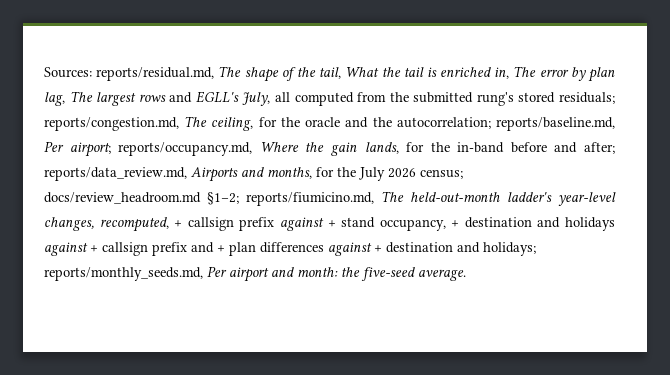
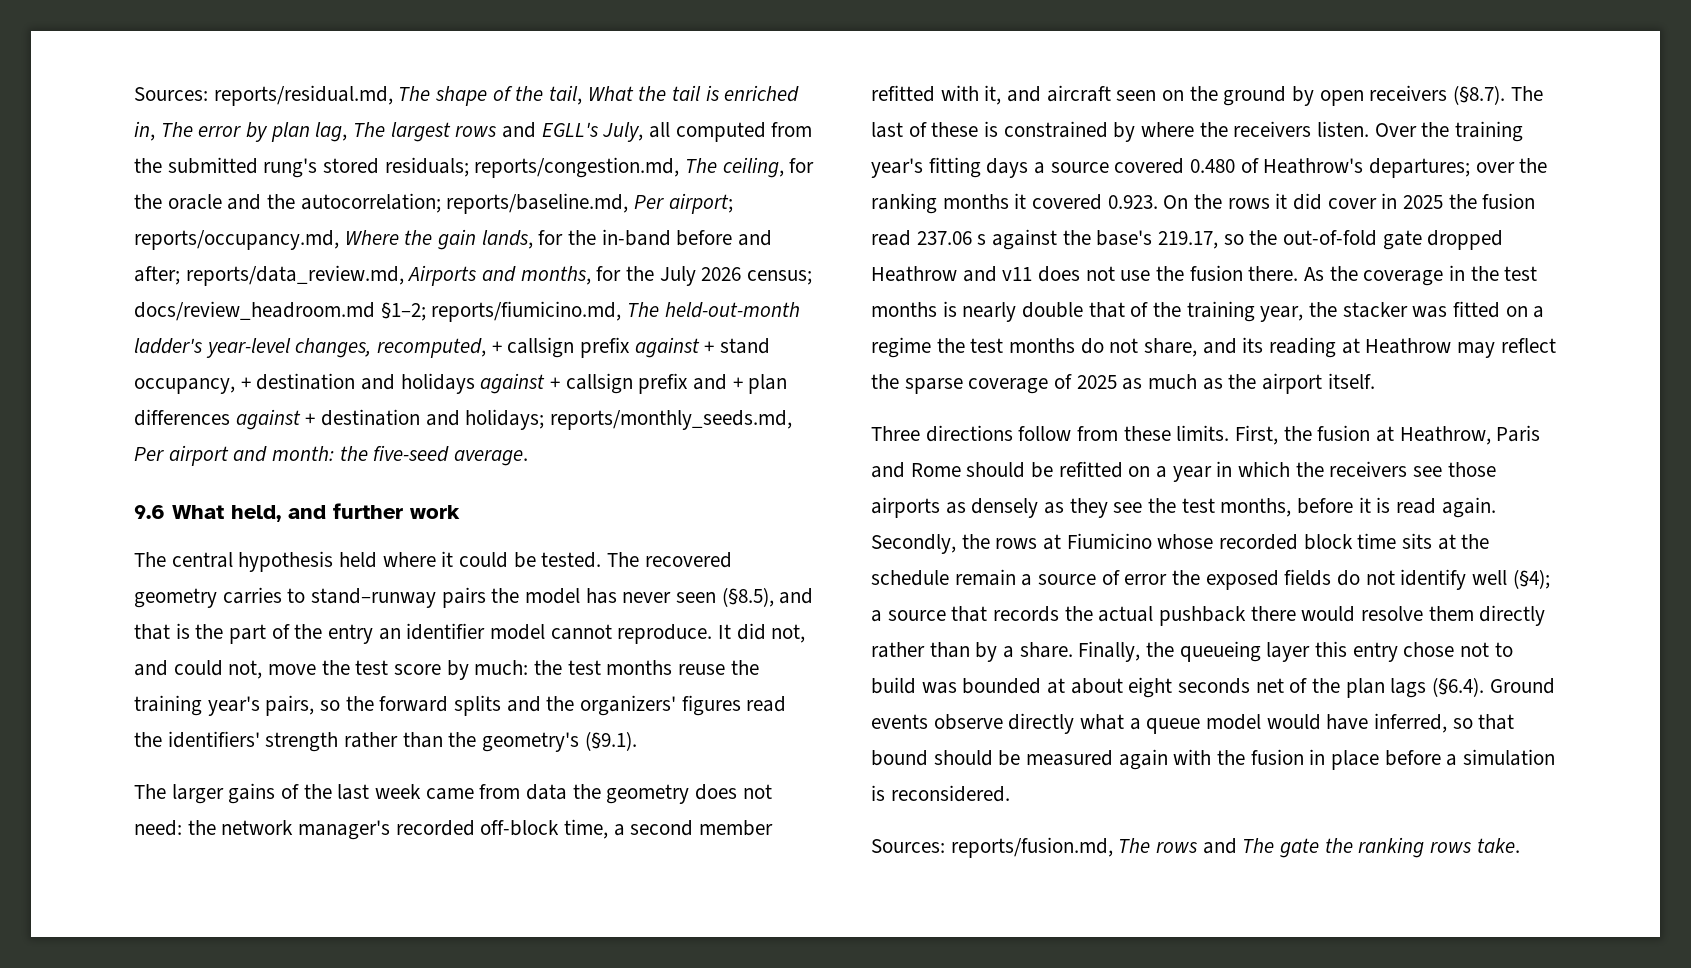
(466, 275) none -> [134,503,460,522] [134,551,732,572] [134,587,814,608] [134,623,806,644] [134,660,759,680] [134,695,787,716] [134,731,637,752] [134,783,772,804] [134,819,774,840] [871,85,1543,106] [871,121,1524,142] [871,157,1548,178] [871,193,1536,214] [871,229,1504,250] [871,265,1538,286] [871,301,1545,322] [871,337,1556,358] [871,373,1375,394] [871,425,1541,445] [871,461,1496,482] [871,497,1496,518] [871,533,1490,554] [871,569,1550,590] [871,605,1546,626] [871,641,1513,662] [871,677,1555,698] [871,713,1515,734] [871,749,1556,770] [871,785,1010,802] [871,837,1520,858] // 9.6 What held, and further work // The central hypothesis held where it could be tested. The recovered geometry carries to stand–runway pairs the model has never seen (§8.5), and that is the part of the entry an identifier model cannot reproduce. It did not, and could not, move the test score by much: the test months reuse the training year's pairs, so the forward splits and the organizers' figures read the identifiers' strength rather than the geometry's (§9.1). // The larger gains of the last week came from data the geometry does not need: the network manager's recorded off-block time, a second member refitted with it, and aircraft seen on the ground by open receivers (§8.7). The last of these is constrained by where the receivers listen. Over the training year's fitting days a source covered 0.480 of Heathrow's departures; over the ranking months it covered 0.923. On the rows it did cover in 2025 the fusion read 237.06 s against the base's 219.17, so the out-of-fold gate dropped Heathrow and v11 does not use the fusion there. As the coverage in the test months is nearly double that of the training year, the stacker was fitted on a regime the test months do not share, and its reading at Heathrow may reflect the sparse coverage of 2025 as much as the airport itself. // Three directions follow from these limits. First, the fusion at Heathrow, Paris and Rome should be refitted on a year in which the receivers see those airports as densely as they see the test months, before it is read again. Secondly, the rows at Fiumicino whose recorded block time sits at the schedule remain a source of error the exposed fields do not identify well (§4); a source that records the actual pushback there would resolve them directly rather than by a share. Finally, the queueing layer this entry chose not to build was bounded at about eight seconds net of the plan lags (§6.4). Ground events observe directly what a queue model would have inferred, so that bound should be measured again with the fusion in place before a simulation is reconsidered. // Sources: reports/fusion.md, The rows and The gate the ranking rows take.

